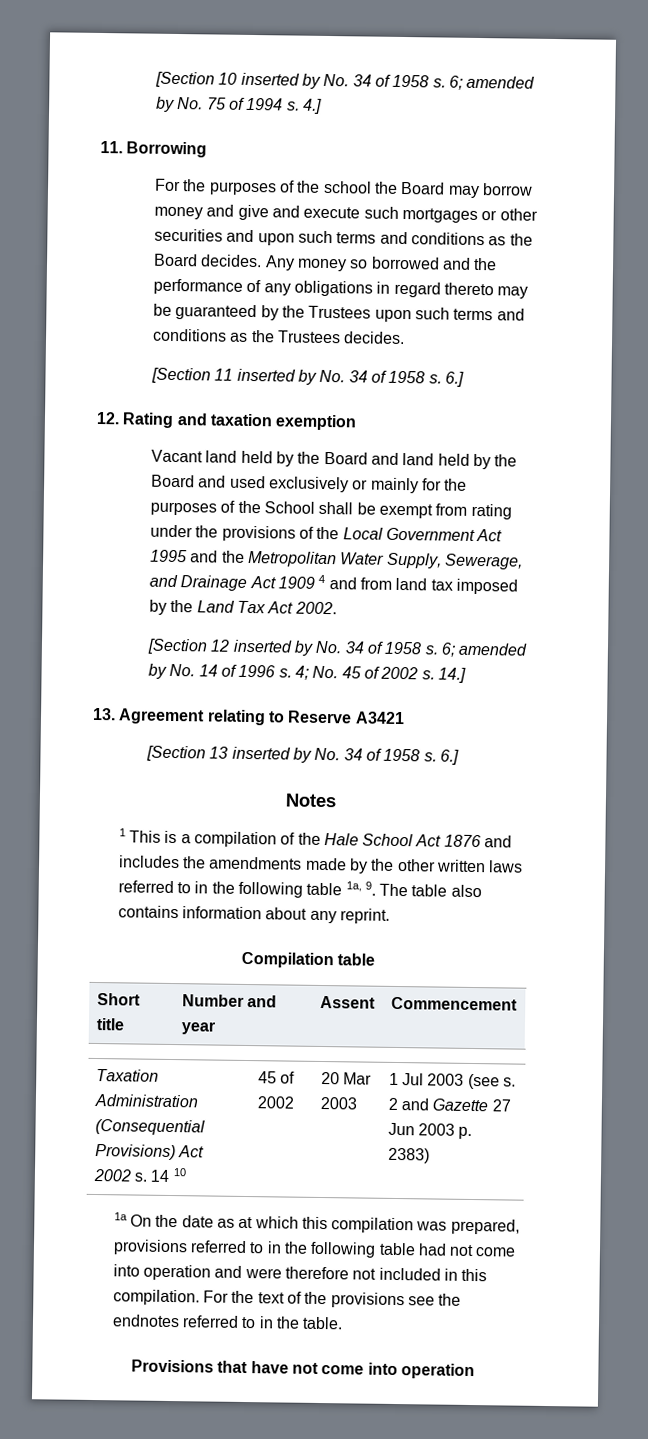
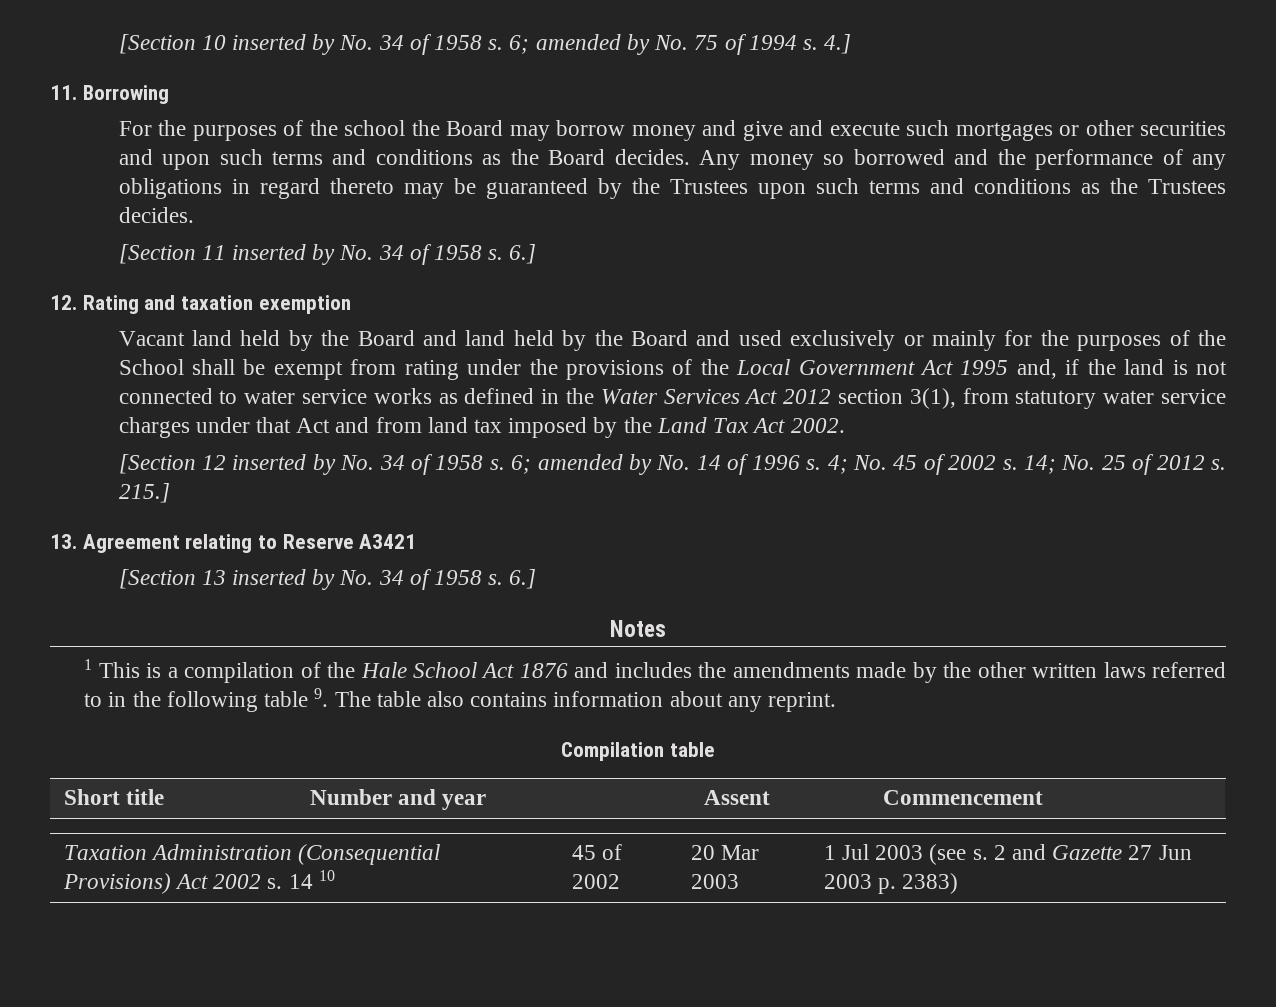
[190,550,524,570] [149,574,326,591] and the Metropolitan Water Supply, Sewerage, and Drainage Act 1909 4 -> [1016,359,1228,379] [118,388,1227,409] [118,417,331,438] and, if the land is not connected to water service works as defined in the Water Services Act 2012 section 3(1), from statutory water service charges under that Act
[437,667,466,683] 14.] -> [1023,454,1227,475] [118,483,170,503] 14; No. 25 of 2012 s. 215.]
[345,881,362,892] 1a, -> (309, 699) none
[113,1212,520,1235] [112,1239,517,1258] [112,1264,488,1282] [112,1289,462,1309] [111,1314,344,1330] [131,1359,475,1380] // 1a On the date as at which this compilation was prepared, provisions referred to in the following table had not come into operation and were therefore not included in this compilation. For the text of the provisions see the endnotes referred to in the table. // Provisions that have not come into operation -> (959, 883) none

